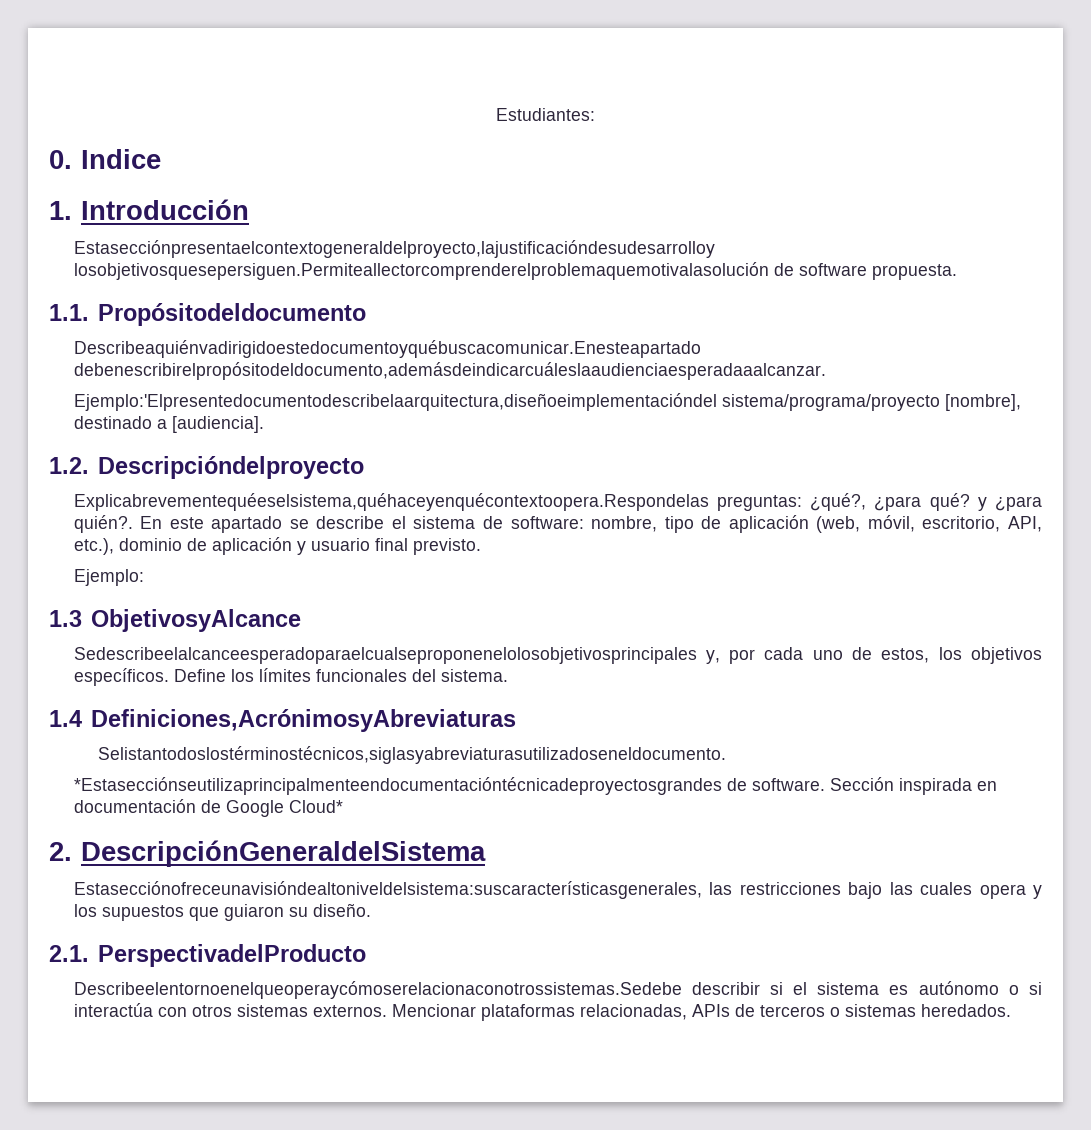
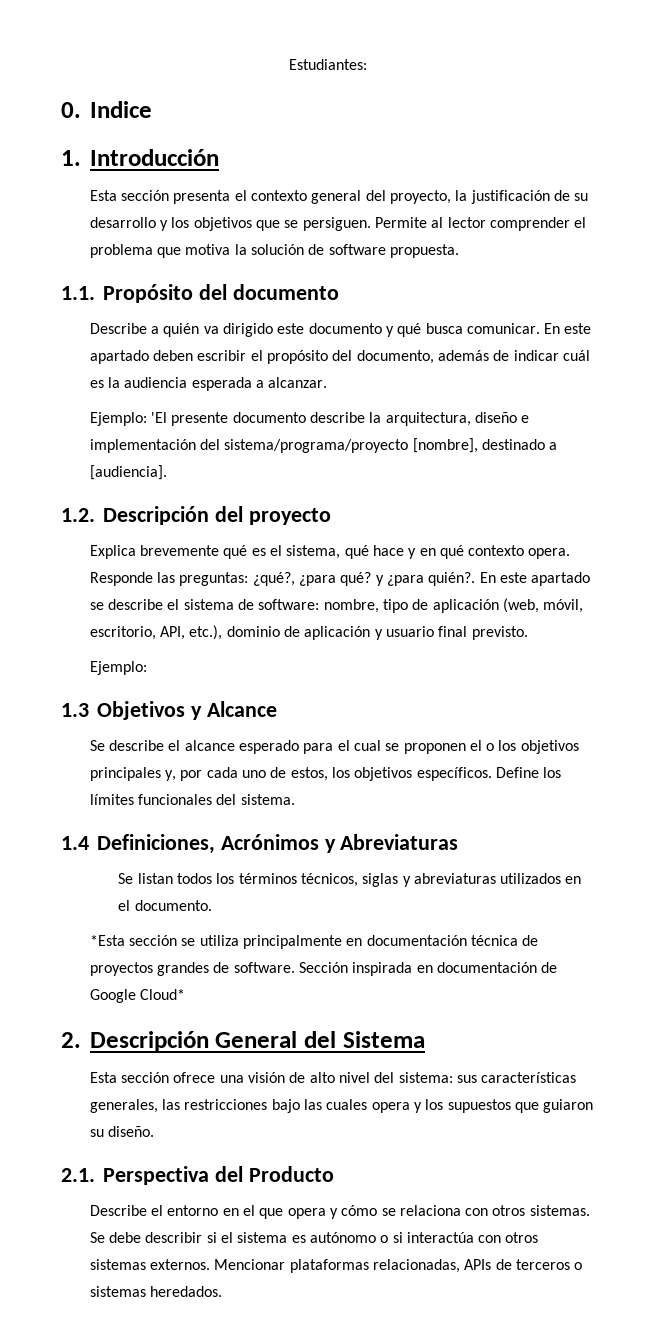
[73,240,715,258] [73,262,957,280] [49,303,366,326] [73,340,701,358] [73,362,826,380] [73,393,717,411] Estasecciónpresentaelcontextogeneraldelproyecto,lajustificacióndesudesarrolloy losobjetivosquesepersiguen.Permiteallectorcomprenderelproblemaquemotivalasolución de software propuesta. // 1.1. Propósitodeldocumento // Describeaquiénvadirigidoestedocumentoyquébuscacomunicar.Enesteapartado debenescribirelpropósitodeldocumento,ademásdeindicarcuáleslaaudienciaesperadaaalcanzar. // Ejemplo:'Elpresentedocumentodescribelaarquitectura,diseñoeimplementacióndel -> [89,190,589,204] [89,217,587,231] [89,244,459,258] [61,284,339,303] [89,323,592,337] [89,350,590,364] [89,377,328,391] [89,412,530,426] [89,439,220,453] Esta sección presenta el contexto general del proyecto, la justificación de su desarrollo y los objetivos que se persiguen. Permite al lector comprender el problema que motiva la solución de software propuesta. // 1.1. Propósito del documento // Describe a quién va dirigido este documento y qué busca comunicar. En este apartado deben escribir el propósito del documento, además de indicar cuál es la audiencia esperada a alcanzar. // Ejemplo: 'El presente documento describe la arquitectura, diseño e implementación del
[97,456,364,479] [73,493,709,511] Descripcióndelproyecto // Explicabrevementequéeselsistema,quéhaceyenquécontextoopera.Respondelas -> [103,506,331,525] [89,545,571,559] [89,572,175,586] Descripción del proyecto // Explica brevemente qué es el sistema, qué hace y en qué contexto opera. Responde las
[90,609,301,632] [73,647,697,664] ObjetivosyAlcance // Sedescribeelalcanceesperadoparaelcualseproponenelolosobjetivosprincipales -> [97,701,277,720] [89,740,579,754] [89,767,161,781] Objetivos y Alcance // Se describe el alcance esperado para el cual se proponen el o los objetivos principales
[90,709,516,732] [98,746,727,764] [73,777,722,795] Definiciones,AcrónimosyAbreviaturas // Selistantodoslostérminostécnicos,siglasyabreviaturasutilizadoseneldocumento. // *Estasecciónseutilizaprincipalmenteendocumentacióntécnicadeproyectosgrandes -> [97,834,459,854] [118,873,582,887] [118,900,212,911] [89,935,539,949] [89,962,209,976] Definiciones, Acrónimos y Abreviaturas // Se listan todos los términos técnicos, siglas y abreviaturas utilizados en el documento. // *Esta sección se utiliza principalmente en documentación técnica de proyectos grandes
[80,840,486,867] [73,881,702,899] DescripciónGeneraldelSistema // Estasecciónofreceunavisióndealtoniveldelsistema:suscaracterísticasgenerales, -> [89,1031,425,1052] [89,1072,577,1083] [89,1099,158,1113] Descripción General del Sistema // Esta sección ofrece una visión de alto nivel del sistema: sus características generales,
[97,944,366,967] [73,981,682,999] PerspectivadelProducto // Describeelentornoenelqueoperaycómoserelacionaconotrossistemas.Sedebe -> [103,1166,334,1185] [89,1205,590,1219] [89,1232,141,1243] Perspectiva del Producto // Describe el entorno en el que opera y cómo se relaciona con otros sistemas. Se debe

